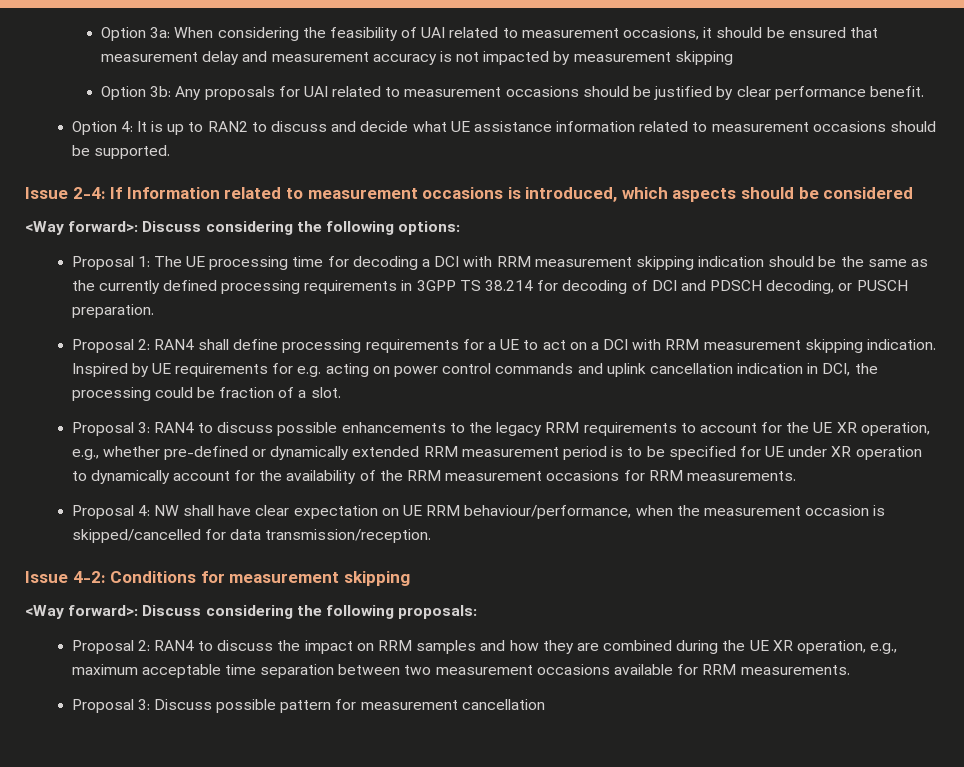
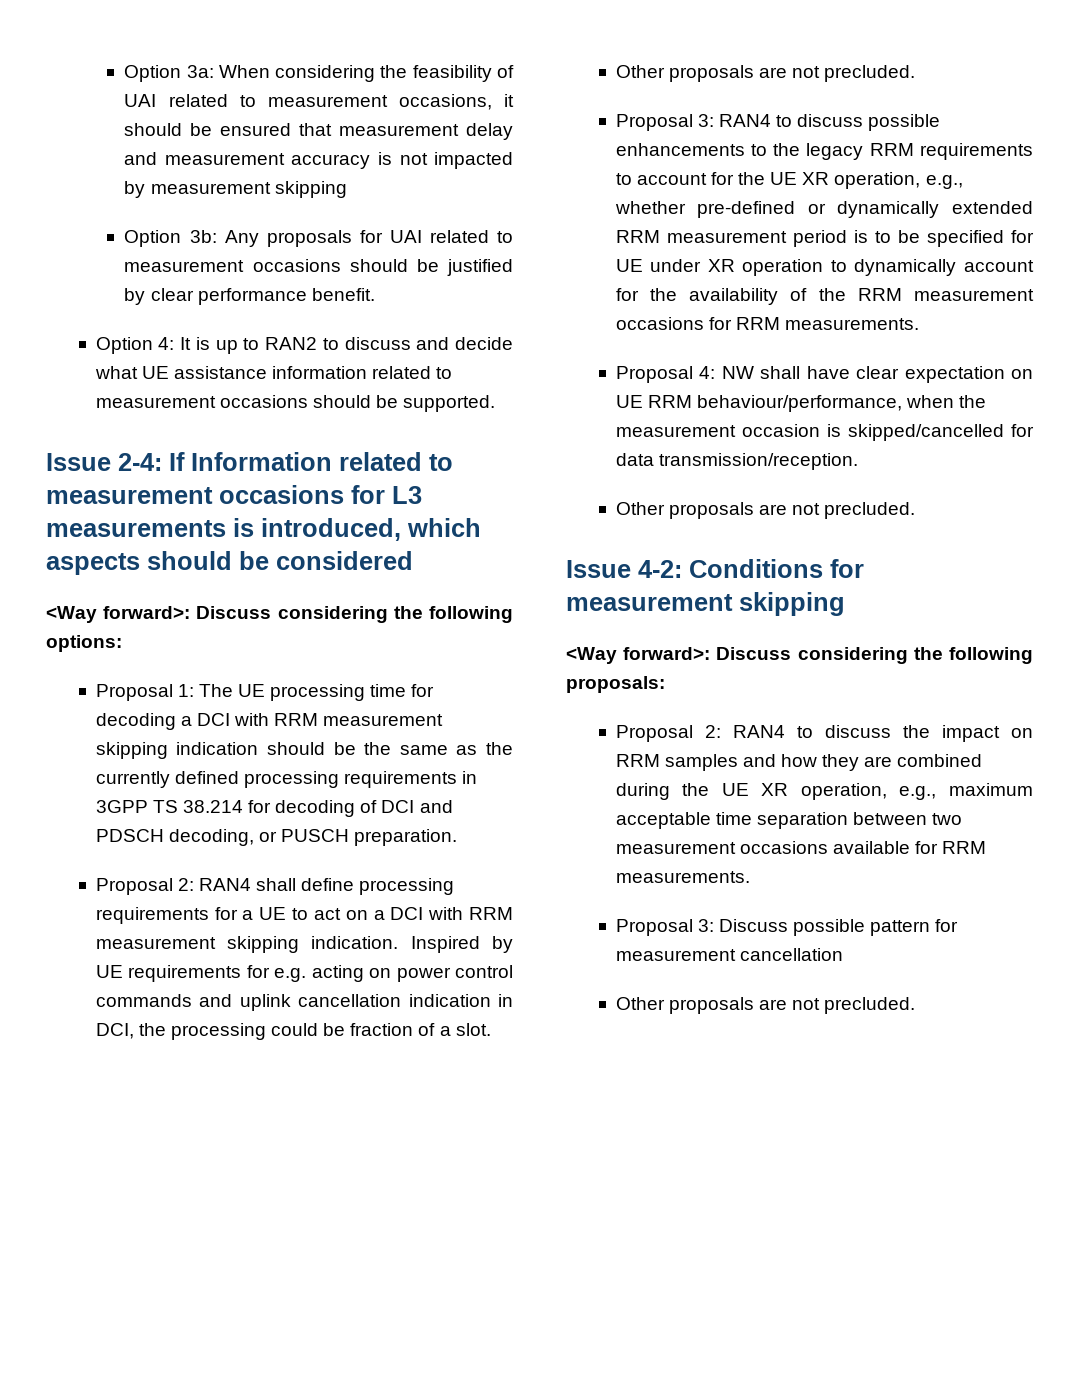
(504, 193) none -> [351,485,422,504] [46,520,226,537] for L3 measurements
(341, 392) none -> [615,65,916,82] // Other proposals are not precluded.
(432, 536) none -> [615,502,916,519] // Other proposals are not precluded.
(545, 704) none -> [615,997,916,1014] // Other proposals are not precluded.

